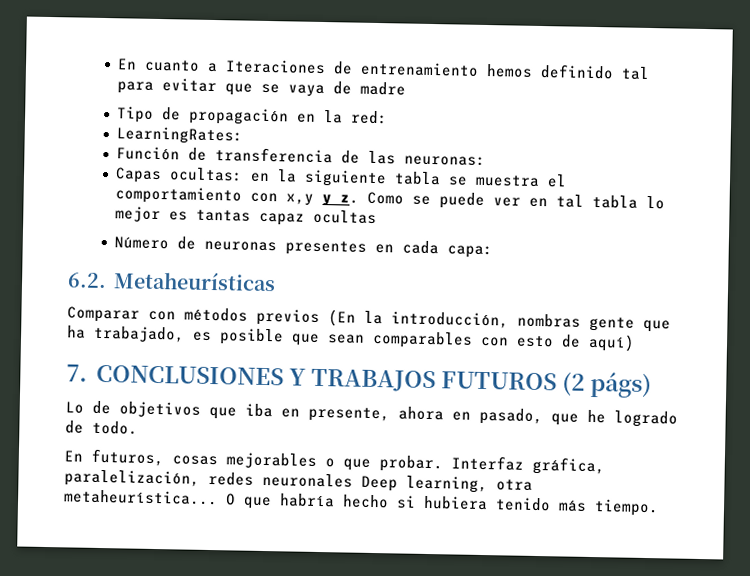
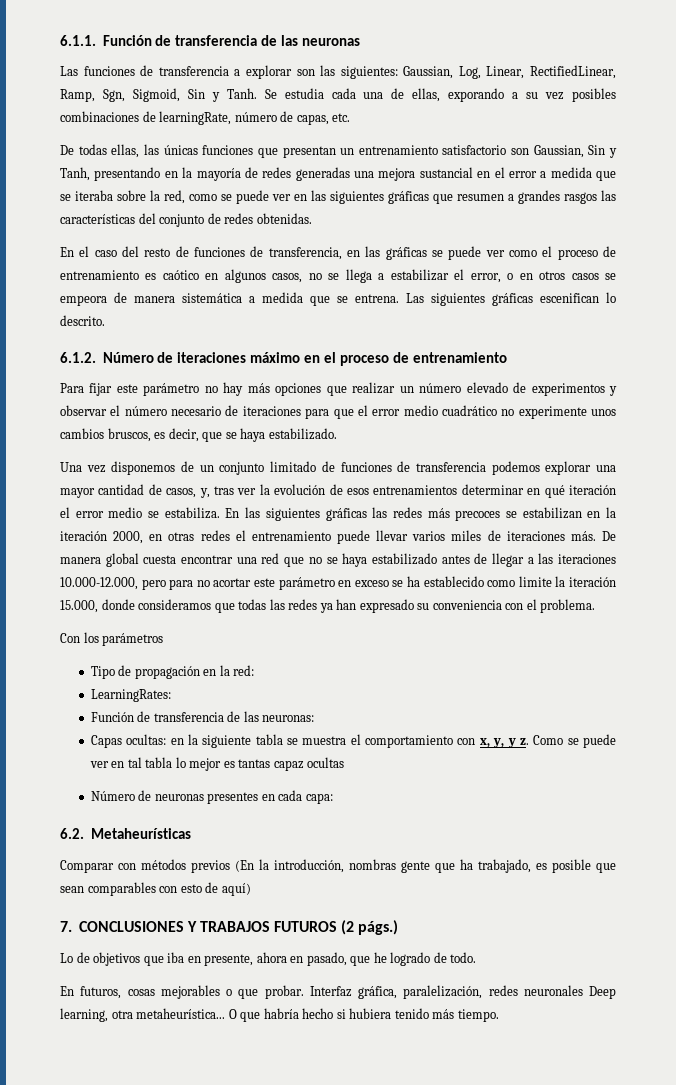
[117,58,651,81] [117,78,407,98] En cuanto a Iteraciones de entrenamiento hemos definido tal para evitar que se vaya de madre -> [60,35,361,46] [60,65,616,79] [60,88,616,102] [60,111,351,125] [60,144,617,158] [60,167,616,181] [60,190,616,204] [60,213,312,227] [60,246,616,260] [60,269,617,283] [60,292,616,306] [60,315,105,326] [60,352,507,366] [60,382,618,396] [60,405,616,419] [60,428,337,442] [60,461,616,475] [60,484,616,498] [60,507,616,521] [60,530,617,544] [60,553,616,567] [60,576,617,590] [60,599,596,613] [60,632,164,646] 6.1.1. Función de transferencia de las neuronas // Las funciones de transferencia a explorar son las siguientes: Gaussian, Log, Linear, RectifiedLinear, Ramp, Sgn, Sigmoid, Sin y Tanh. Se estudia cada una de ellas, exporando a su vez posibles combinaciones de learningRate, número de capas, etc. // De todas ellas, las únicas funciones que presentan un entrenamiento satisfactorio son Gaussian, Sin y Tanh, presentando en la mayoría de redes generadas una mejora sustancial en el error a medida que se iteraba sobre la red, como se puede ver en las siguientes gráficas que resumen a grandes rasgos las características del conjunto de redes obtenidas. // En el caso del resto de funciones de transferencia, en las gráficas se puede ver como el proceso de entrenamiento es caótico en algunos casos, no se llega a estabilizar el error, o en otros casos se empeora de manera sistemática a medida que se entrena. Las siguientes gráficas escenifican lo descrito. // 6.1.2. Número de iteraciones máximo en el proceso de entrenamiento // Para fijar este parámetro no hay más opciones que realizar un número elevado de experimentos y observar el número necesario de iteraciones para que el error medio cuadrático no experimente unos cambios bruscos, es decir, que se haya estabilizado. // Una vez disponemos de un conjunto limitado de funciones de transferencia podemos explorar una mayor cantidad de casos, y, tras ver la evolución de esos entrenamientos determinar en qué iteración el error medio se estabiliza. En las siguientes gráficas las redes más precoces se estabilizan en la iteración 2000, en otras redes el entrenamiento puede llevar varios miles de iteraciones más. De manera global cuesta encontrar una red que no se haya estabilizado antes de llegar a las iteraciones 10.000-12.000, pero para no acortar este parámetro en exceso se ha establecido como limite la iteración 15.000, donde consideramos que todas las redes ya han expresado su conveniencia con el problema. // Con los parámetros
[286,193,315,206] x,y -> [479,738,505,748] x, y,
[590,371,653,399] págs) -> [358,920,399,935] págs.)

